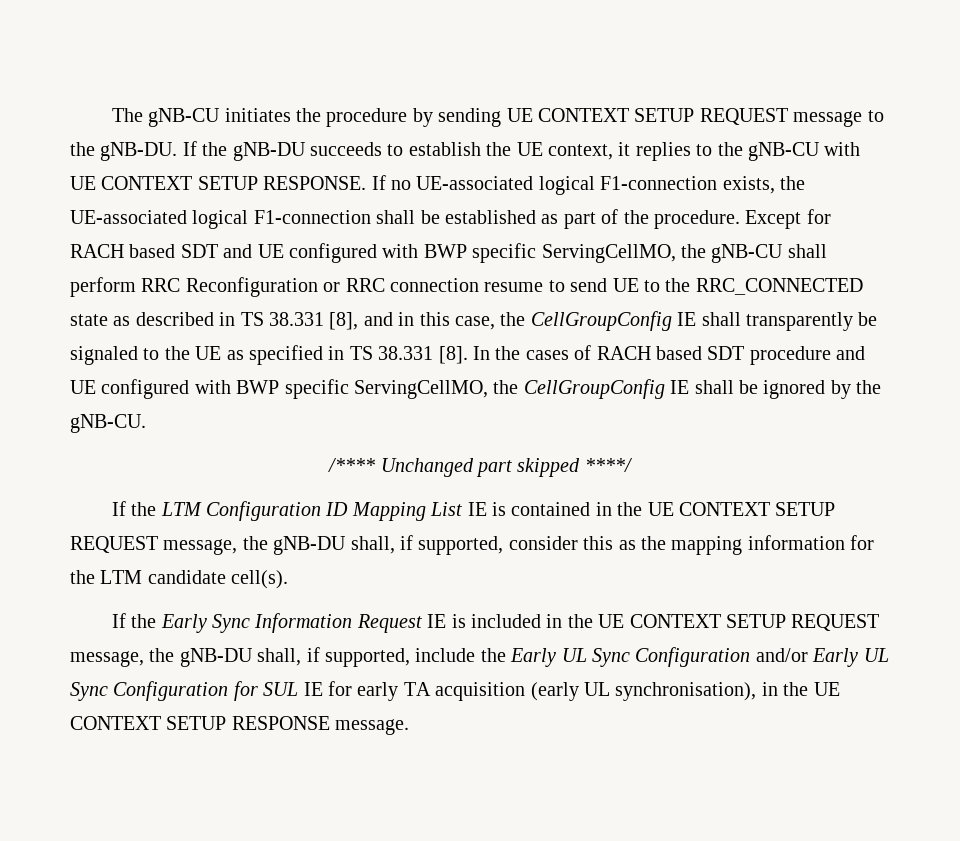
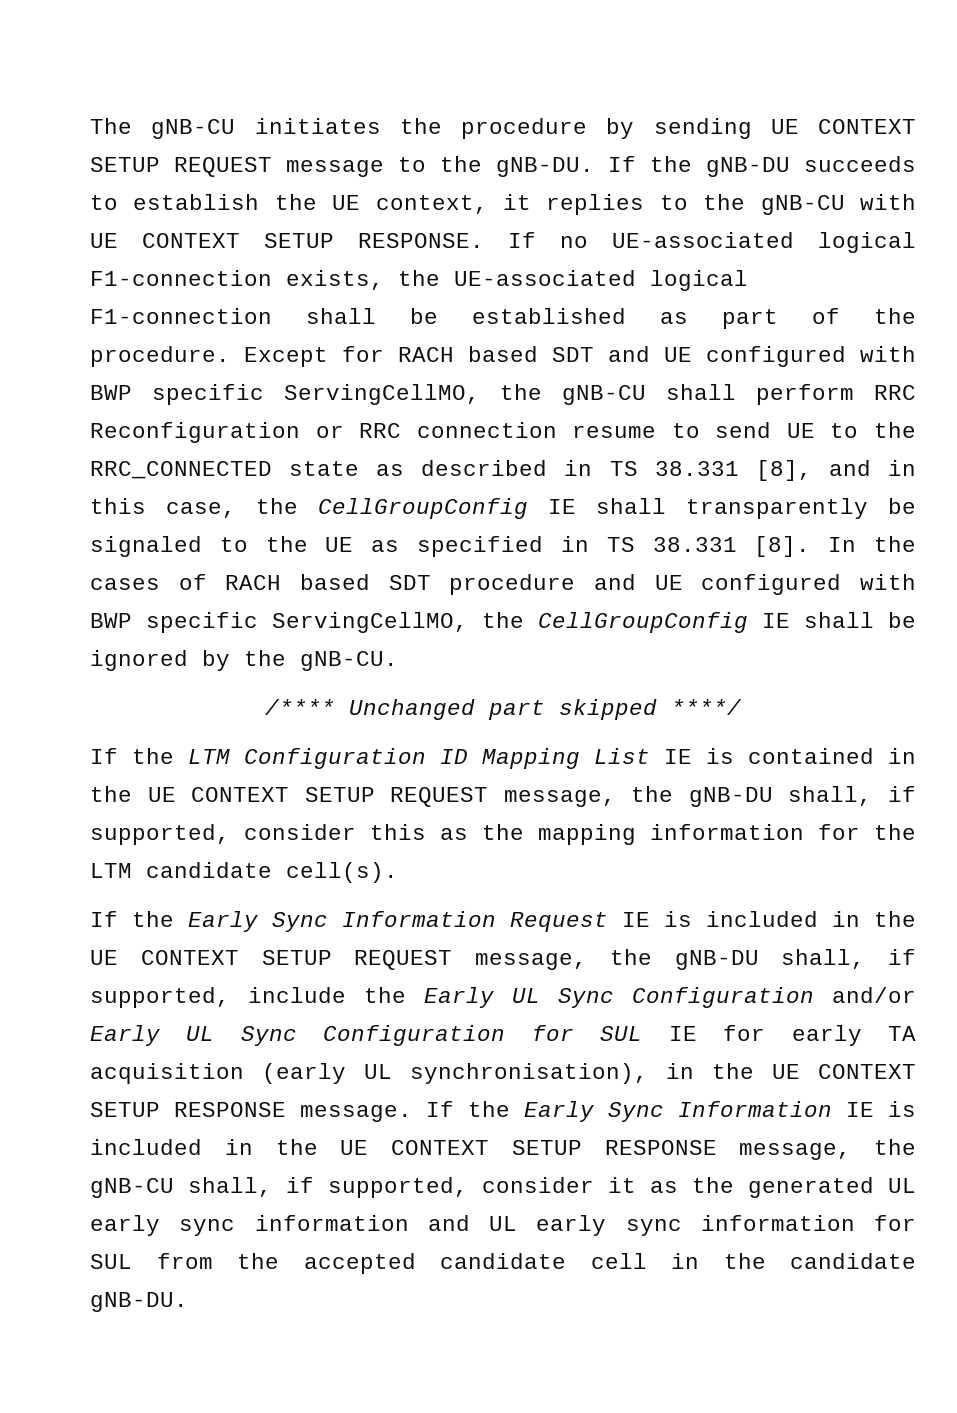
(410, 727) none -> [426,1101,916,1122] [90,1139,916,1160] [90,1177,916,1198] [90,1215,916,1236] [90,1253,916,1274] [90,1292,188,1312] If the Early Sync Information IE is included in the UE CONTEXT SETUP RESPONSE message, the gNB-CU shall, if supported, consider it as the generated UL early sync information and UL early sync information for SUL from the accepted candidate cell in the candidate gNB-DU.

